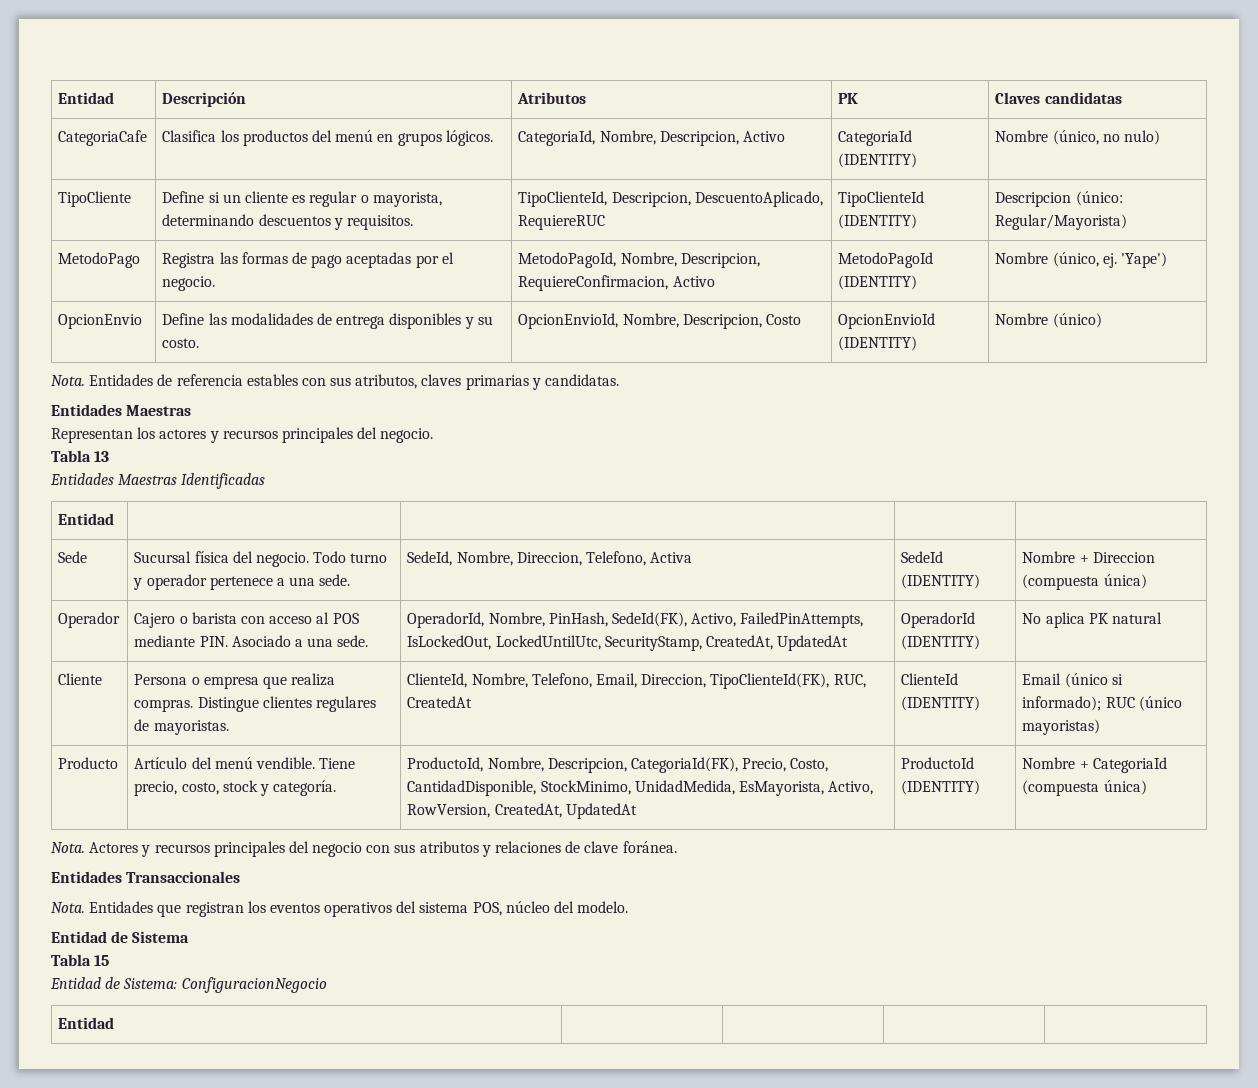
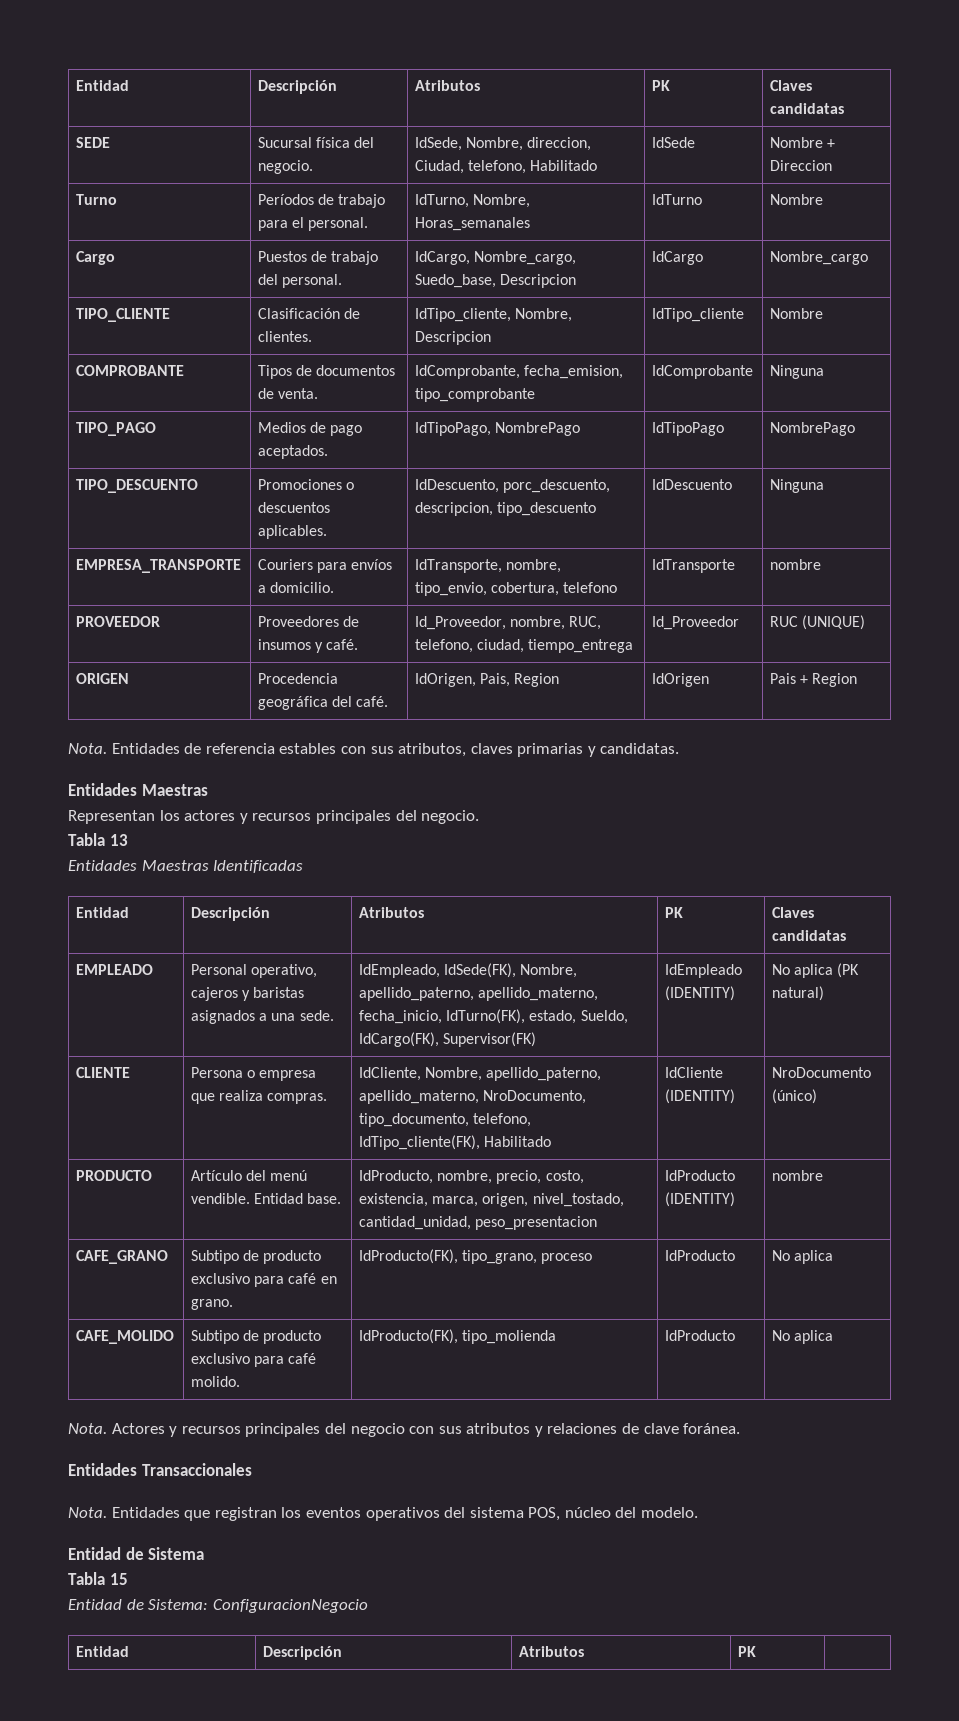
[58,92,115,104] [162,92,247,107] [517,92,587,104] [838,93,859,104] [995,92,1122,104] [58,130,148,146] [162,130,493,146] [518,130,786,146] [838,130,913,146] [838,153,918,168] [995,130,1161,145] [58,191,132,207] [162,191,442,207] [162,214,414,230] [518,191,823,207] [518,215,606,230] [838,191,925,207] [838,214,918,229] [995,191,1123,207] [995,214,1128,230] [58,252,141,268] [162,252,454,268] [162,276,216,291] [518,252,760,268] [518,275,715,291] [838,252,934,268] [838,275,918,290] [995,252,1168,268] [58,314,143,329] [162,313,493,329] [162,338,200,348] [518,313,802,329] [838,313,936,329] [838,336,918,351] [995,313,1102,328] Entidad | Descripción | Atributos | PK | Claves candidatas // CategoriaCafe | Clasifica los productos del menú en grupos lógicos. | CategoriaId, Nombre, Descripcion, Activo | CategoriaId (IDENTITY) | Nombre (único, no nulo) // TipoCliente | Define si un cliente es regular o mayorista, determinando descuentos y requisitos. | TipoClienteId, Descripcion, DescuentoAplicado, RequiereRUC | TipoClienteId (IDENTITY) | Descripcion (único: Regular/Mayorista) // MetodoPago | Registra las formas de pago aceptadas por el negocio. | MetodoPagoId, Nombre, Descripcion, RequiereConfirmacion, Activo | MetodoPagoId (IDENTITY) | Nombre (único, ej. 'Yape') // OpcionEnvio | Define las modalidades de entrega disponibles y su costo. | OpcionEnvioId, Nombre, Descripcion, Costo | OpcionEnvioId (IDENTITY) | Nombre (único) -> [76,80,130,91] [258,80,338,94] [415,80,481,91] [652,80,671,91] [770,80,813,91] [770,103,845,114] [76,137,111,148] [258,137,375,148] [258,160,314,174] [415,137,592,151] [415,160,598,174] [652,137,696,148] [770,137,836,148] [770,160,833,171] [76,194,118,205] [258,194,386,208] [258,217,369,231] [415,194,531,208] [415,217,531,231] [652,194,703,205] [770,194,824,205] [76,251,116,265] [258,251,379,265] [258,274,343,288] [415,251,577,265] [415,274,577,288] [652,251,704,265] [770,251,869,265] [76,308,171,322] [258,308,361,319] [258,331,313,342] [415,308,573,322] [415,331,492,345] [652,308,745,322] [770,308,824,319] [76,365,185,376] [258,365,396,379] [258,388,319,399] [415,365,624,379] [415,388,536,402] [652,365,754,379] [770,365,825,379] [76,422,157,436] [258,422,363,436] [258,445,329,459] [415,422,581,436] [652,422,725,436] [770,422,856,436] [76,479,199,493] [258,479,355,490] [258,502,331,513] [258,525,328,539] [415,479,611,493] [415,502,597,516] [652,479,733,490] [770,479,825,493] [76,559,242,573] [258,559,393,573] [258,582,335,593] [415,559,562,573] [415,582,618,596] [652,559,736,573] [770,559,822,570] [76,616,161,627] [258,616,360,627] [258,639,359,653] [415,616,602,630] [415,639,634,653] [652,616,740,630] [770,615,866,630] [76,673,130,684] [258,673,339,684] [258,696,389,710] [415,673,560,687] [652,673,710,687] [770,673,858,687] Entidad | Descripción | Atributos | PK | Claves candidatas // SEDE | Sucursal física del negocio. | IdSede, Nombre, direccion, Ciudad, telefono, Habilitado | IdSede | Nombre + Direccion // Turno | Períodos de trabajo para el personal. | IdTurno, Nombre, Horas_semanales | IdTurno | Nombre // Cargo | Puestos de trabajo del personal. | IdCargo, Nombre_cargo, Suedo_base, Descripcion | IdCargo | Nombre_cargo // TIPO_CLIENTE | Clasificación de clientes. | IdTipo_cliente, Nombre, Descripcion | IdTipo_cliente | Nombre // COMPROBANTE | Tipos de documentos de venta. | IdComprobante, fecha_emision, tipo_comprobante | IdComprobante | Ninguna // TIPO_PAGO | Medios de pago aceptados. | IdTipoPago, NombrePago | IdTipoPago | NombrePago // TIPO_DESCUENTO | Promociones o descuentos aplicables. | IdDescuento, porc_descuento, descripcion, tipo_descuento | IdDescuento | Ninguna // EMPRESA_TRANSPORTE | Couriers para envíos a domicilio. | IdTransporte, nombre, tipo_envio, cobertura, telefono | IdTransporte | nombre // PROVEEDOR | Proveedores de insumos y café. | Id_Proveedor, nombre, RUC, telefono, ciudad, tiempo_entrega | Id_Proveedor | RUC (UNIQUE) // ORIGEN | Procedencia geográfica del café. | IdOrigen, Pais, Region | IdOrigen | Pais + Region
[58,551,88,563] [134,551,388,567] [133,574,351,590] [407,551,693,566] [901,551,944,563] [901,574,981,589] [1022,551,1155,563] [1022,574,1147,590] [58,612,121,628] [134,612,359,628] [134,635,369,647] [407,612,864,628] [407,635,849,651] [901,612,976,628] | | | // Sede | Sucursal física del negocio. Todo turno y operador pertenece a una sede. | SedeId, Nombre, Direccion, Telefono, Activa | SedeId (IDENTITY) | Nombre + Direccion (compuesta única) // Operador | Cajero o barista con acceso al POS mediante PIN. Asociado a una sede. | OperadorId, Nombre, PinHash, SedeId(FK), Activo, FailedPinAttempts, IsLockedOut, LockedUntilUtc, SecurityStamp, CreatedAt, UpdatedAt | OperadorId -> [191,907,271,921] [359,907,425,918] [665,907,684,918] [772,907,815,918] [772,930,847,941] [76,964,154,975] [191,964,318,978] [191,987,305,1001] [191,1010,334,1024] [359,963,578,978] [359,987,599,1001] [359,1009,628,1024] [359,1032,537,1047] [665,964,743,978] Descripción | Atributos | PK | Claves candidatas // EMPLEADO | Personal operativo, cajeros y baristas asignados a una sede. | IdEmpleado, IdSede(FK), Nombre, apellido_paterno, apellido_materno, fecha_inicio, IdTurno(FK), estado, Sueldo, IdCargo(FK), Supervisor(FK) | IdEmpleado
[1088,612,1163,624] [58,673,103,685] PK natural // Cliente -> [837,963,860,978] [772,986,825,1001] [76,1067,131,1078] (PK natural) // CLIENTE
[197,696,377,712] [134,719,229,735] [407,673,866,689] [407,696,473,708] [901,673,959,685] [901,696,981,711] [1022,673,1123,688] [1022,696,1182,711] [1022,719,1101,735] [58,757,119,769] [134,757,356,769] [134,780,337,796] [407,757,829,773] [407,780,874,796] [407,803,637,819] [901,757,975,769] [901,780,981,795] [1022,757,1167,773] [1022,780,1147,796] Distingue clientes regulares de mayoristas. | ClienteId, Nombre, Telefono, Email, Direccion, TipoClienteId(FK), RUC, CreatedAt | ClienteId (IDENTITY) | Email (único si informado); RUC (único mayoristas) // Producto | Artículo del menú vendible. Tiene precio, costo, stock y categoría. | ProductoId, Nombre, Descripcion, CategoriaId(FK), Precio, Costo, CantidadDisponible, StockMinimo, UnidadMedida, EsMayorista, Activo, RowVersion, CreatedAt, UpdatedAt | ProductoId (IDENTITY) | Nombre + CategoriaId (compuesta única) -> [359,1067,602,1081] [359,1090,587,1104] [359,1113,532,1127] [359,1135,552,1150] [665,1067,724,1078] [665,1089,736,1104] [772,1067,872,1078] [772,1089,818,1104] [76,1170,153,1181] [191,1170,308,1181] [191,1193,342,1204] [359,1170,584,1184] [359,1193,624,1207] [359,1216,598,1230] [665,1170,736,1181] [665,1192,736,1207] [772,1170,824,1181] [76,1250,169,1264] [191,1250,322,1264] [191,1273,337,1287] [191,1299,234,1310] [359,1249,593,1264] [665,1250,736,1261] [772,1250,834,1264] [76,1330,175,1344] [191,1330,322,1344] [191,1353,317,1367] [191,1376,241,1387] [359,1329,557,1344] [665,1330,736,1341] [772,1330,834,1344] | IdCliente, Nombre, apellido_paterno, apellido_materno, NroDocumento, tipo_documento, telefono, IdTipo_cliente(FK), Habilitado | IdCliente (IDENTITY) | NroDocumento (único) // PRODUCTO | Artículo del menú vendible. Entidad base. | IdProducto, nombre, precio, costo, existencia, marca, origen, nivel_tostado, cantidad_unidad, peso_presentacion | IdProducto (IDENTITY) | nombre // CAFE_GRANO | Subtipo de producto exclusivo para café en grano. | IdProducto(FK), tipo_grano, proceso | IdProducto | No aplica // CAFE_MOLIDO | Subtipo de producto exclusivo para café molido. | IdProducto(FK), tipo_molienda | IdProducto | No aplica
(115, 1023) | | -> [263,1646,343,1660] [519,1646,585,1657] [738,1646,757,1657] Descripción | Atributos | PK

